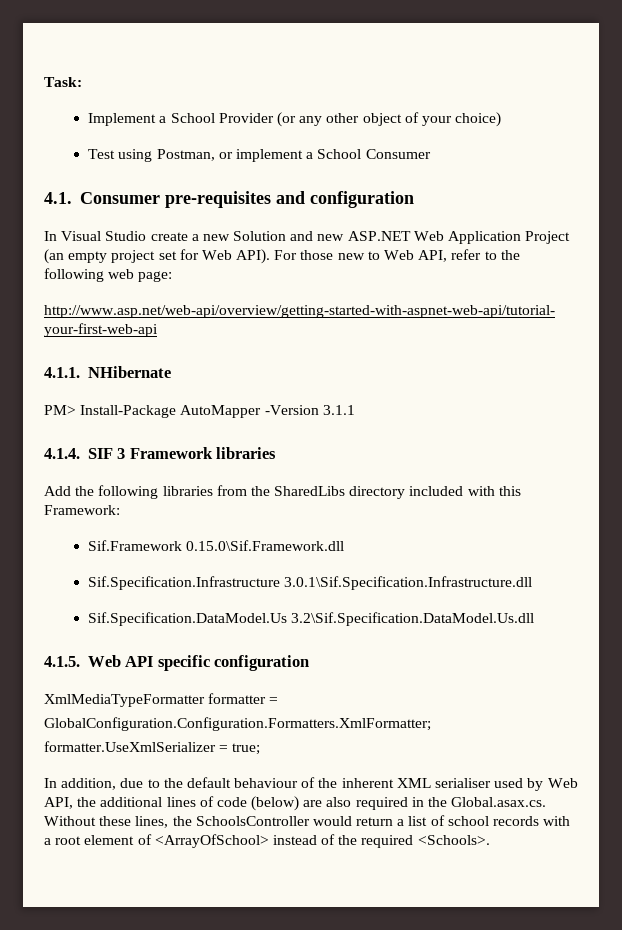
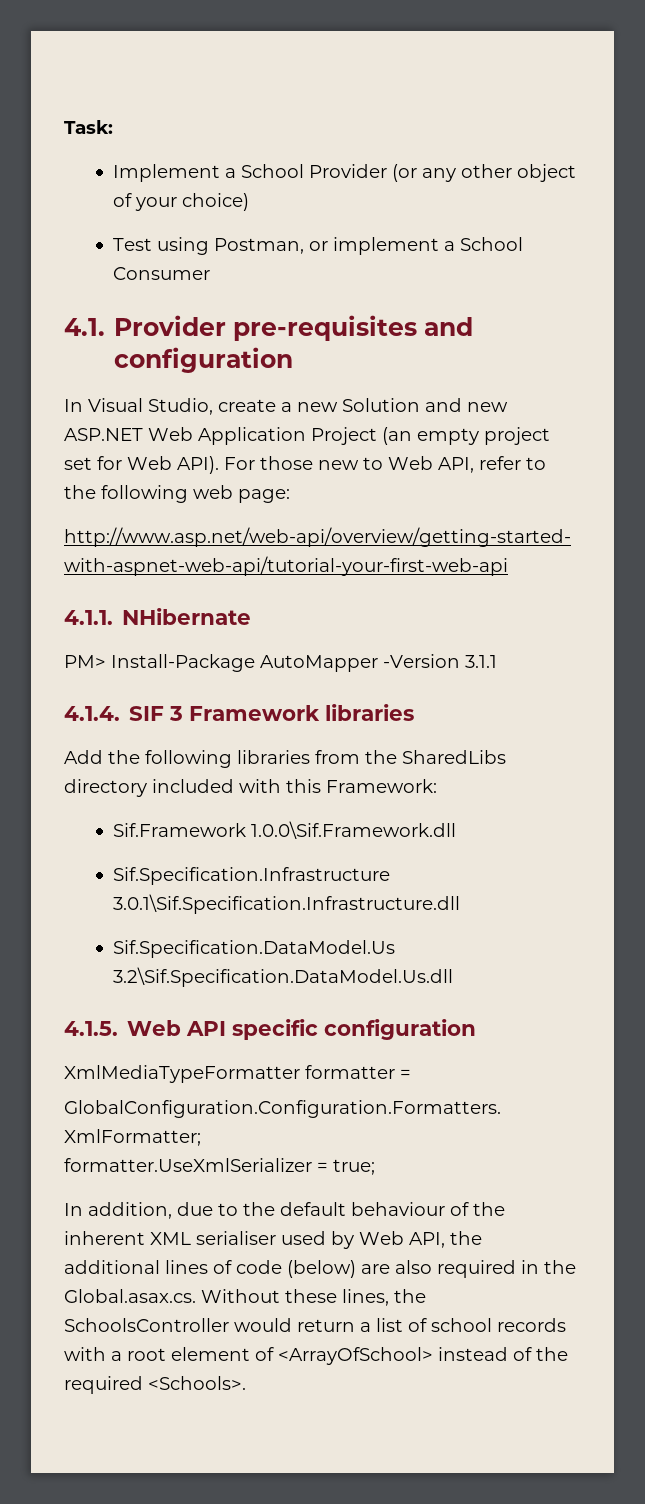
[79,192,160,204] Consumer -> [114,315,227,336] Provider
[105,231,147,241] Studio -> [148,398,213,415] Studio,
[186,540,345,551] 0.15.0\Sif.Framework.dll -> [250,821,456,839] 1.0.0\Sif.Framework.dll

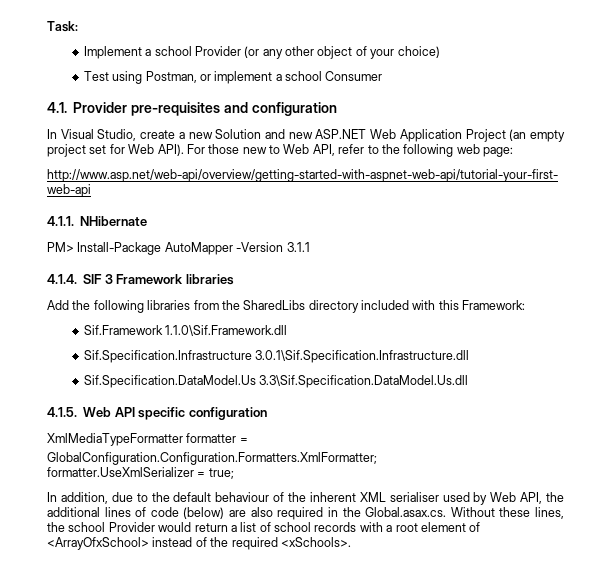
[240,164,304,178] School -> [154,46,192,56] school
[459,237,523,251] School -> [285,71,323,81] school
[250,821,456,839] 1.0.0\Sif.Framework.dll -> [165,325,288,336] 1.1.0\Sif.Framework.dll
[112,967,453,987] 3.2\Sif.Specification.DataModel.Us.dll -> [259,375,469,388] 3.3\Sif.Specification.DataModel.Us.dll
[64,1318,229,1332] SchoolsController -> [68,522,155,532] school Provider
[278,1347,433,1365] <ArrayOfSchool> -> [47,537,149,550] <ArrayOfxSchool>
[148,1376,246,1390] <Schools>. -> [280,537,351,547] <xSchools>.

